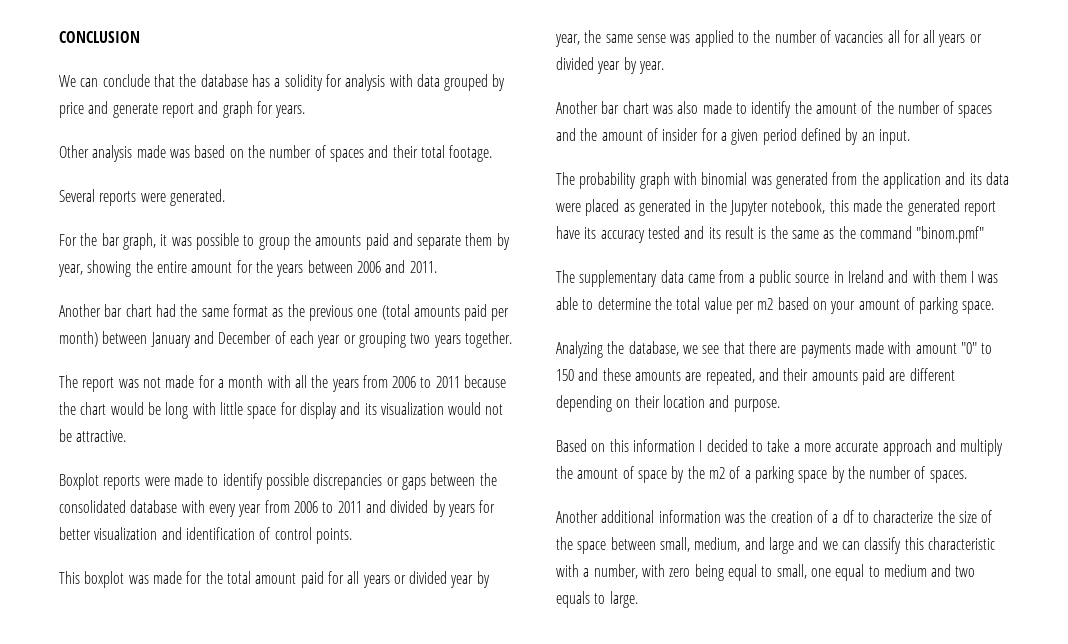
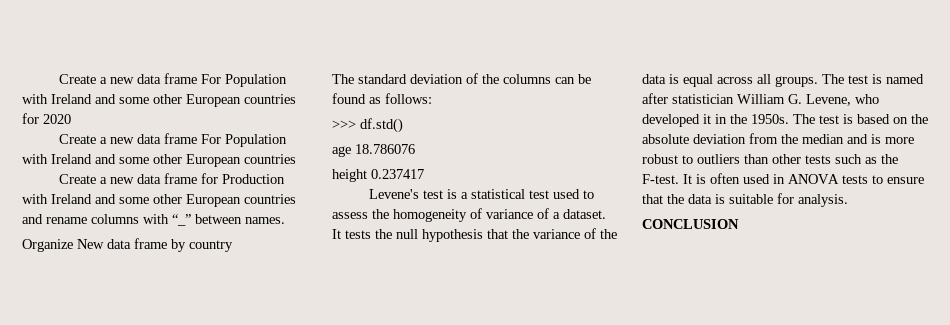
[59,31,140,43] [59,74,506,91] [59,101,306,118] [59,145,493,162] [59,189,225,206] [59,233,510,250] [58,260,437,277] [59,304,510,321] [59,331,512,348] [59,375,507,392] [59,402,504,419] [59,429,127,442] [59,473,497,490] [59,500,496,517] [59,527,352,544] [59,571,490,588] [555,30,982,47] [556,57,664,74] [556,101,993,118] [556,128,910,145] [556,172,1009,189] [556,199,996,216] [556,226,985,243] [556,270,999,287] [556,297,995,314] [556,341,993,358] [556,368,955,385] [556,395,780,412] [556,439,1004,456] [556,466,967,483] [556,510,993,523] [556,537,995,554] [556,564,976,581] [556,591,638,608] CONCLUSION // We can conclude that the database has a solidity for analysis with data grouped by price and generate report and graph for years. // Other analysis made was based on the number of spaces and their total footage. // Several reports were generated. // For the bar graph, it was possible to group the amounts paid and separate them by year, showing the entire amount for the years between 2006 and 2011. // Another bar chart had the same format as the previous one (total amounts paid per month) between January and December of each year or grouping two years together. // The report was not made for a month with all the years from 2006 to 2011 because the chart would be long with little space for display and its visualization would not be attractive. // Boxplot reports were made to identify possible discrepancies or gaps between the consolidated database with every year from 2006 to 2011 and divided by years for better visualization and identification of control points. // This boxplot was made for the total amount paid for all years or divided year by year, the same sense was applied to the number of vacancies all for all years or divided year by year. // Another bar chart was also made to identify the amount of the number of spaces and the amount of insider for a given period defined by an input. // The probability graph with binomial was generated from the application and its data were placed as generated in the Jupyter notebook, this made the generated report have its accuracy tested and its result is the same as the command "binom.pmf" // The supplementary data came from a public source in Ireland and with them I was able to determine the total value per m2 based on your amount of parking space. // Analyzing the database, we see that there are payments made with amount "0" to 150 and these amounts are repeated, and their amounts paid are different depending on their location and purpose. // Based on this information I decided to take a more accurate approach and multiply the amount of space by the m2 of a parking space by the number of spaces. // Another additional information was the creation of a df to characterize the size of the space between small, medium, and large and we can classify this characteristic with a number, with zero being equal to small, one equal to medium and two equals to large. -> [58,73,287,87] [22,94,296,107] [22,113,71,124] [58,133,287,147] [22,154,296,167] [58,173,285,184] [22,194,296,207] [22,214,285,226] [22,238,233,252] [332,73,591,84] [332,93,432,104] [332,118,403,133] [332,144,415,157] [332,169,424,182] [368,189,594,199] [332,208,606,222] [332,228,617,242] [642,74,924,87] [642,93,879,106] [642,114,928,127] [642,133,914,144] [642,154,898,164] [642,173,924,184] [642,193,848,207] [642,219,739,229] Create a new data frame For Population with Ireland and some other European countries for 2020 // Create a new data frame For Population with Ireland and some other European countries // Create a new data frame for Production with Ireland and some other European countries and rename columns with “_” between names. // Organize New data frame by country // The standard deviation of the columns can be found as follows: // >>> df.std() // age 18.786076 // height 0.237417 // Levene's test is a statistical test used to assess the homogeneity of variance of a dataset. It tests the null hypothesis that the variance of the data is equal across all groups. The test is named after statistician William G. Levene, who developed it in the 1950s. The test is based on the absolute deviation from the median and is more robust to outliers than other tests such as the F-test. It is often used in ANOVA tests to ensure that the data is suitable for analysis. // CONCLUSION

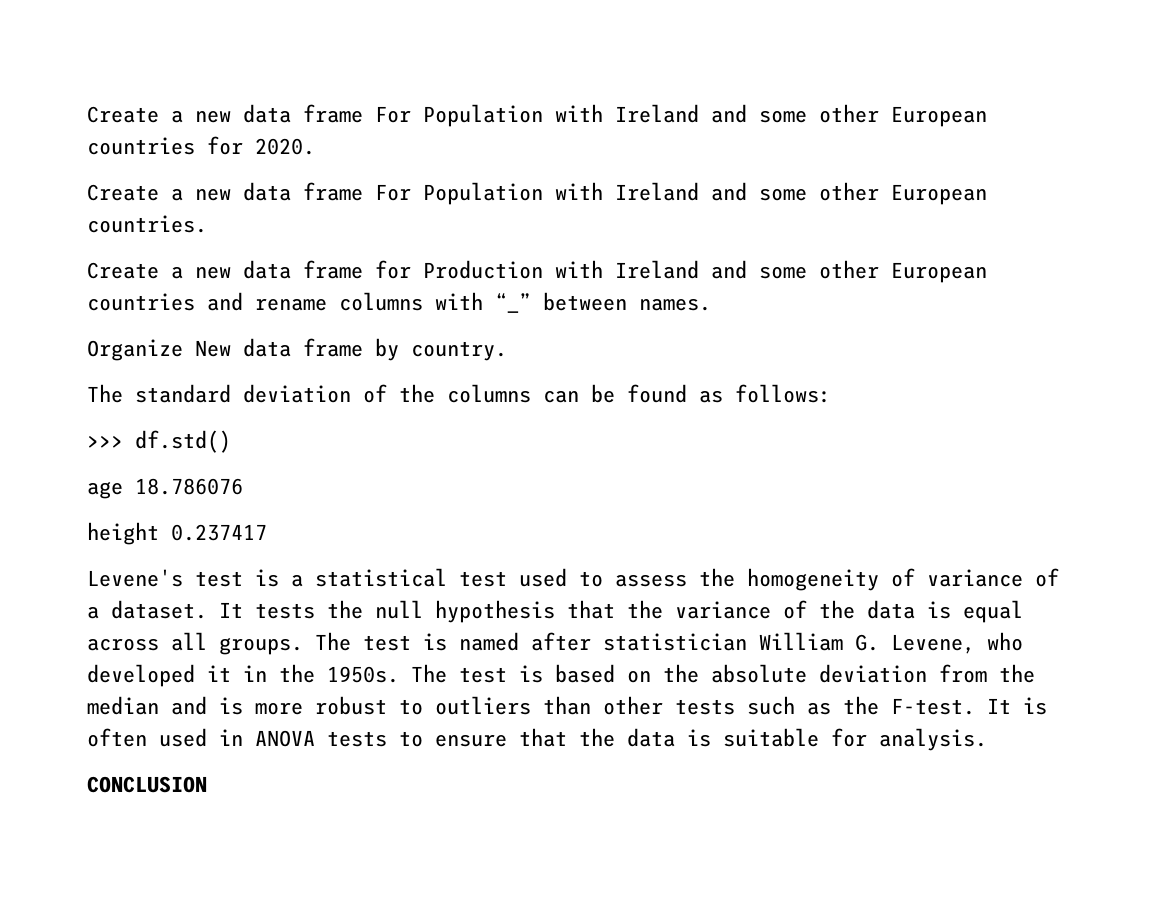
[43,114,71,124] 2020 -> [255,138,315,155] 2020.
[244,154,296,164] countries -> [87,215,207,233] countries.
[189,240,233,252] country -> [411,341,507,361] country.

